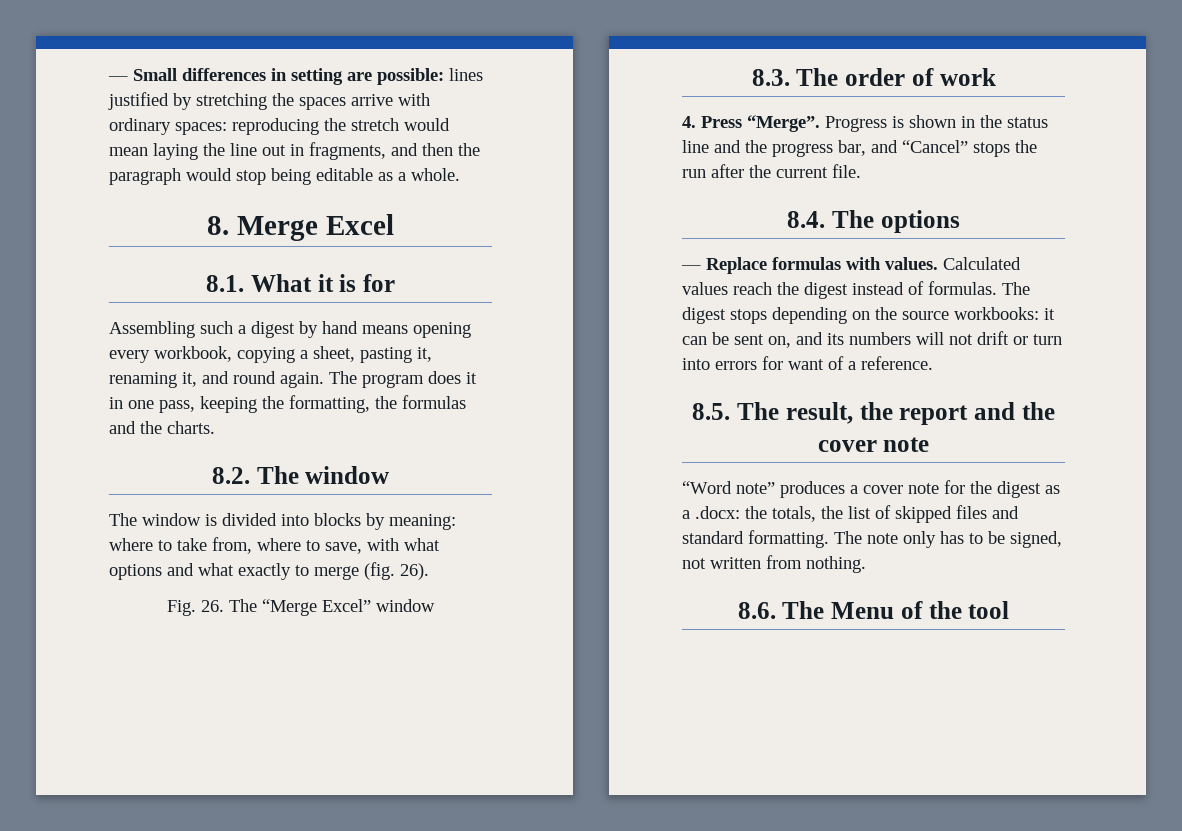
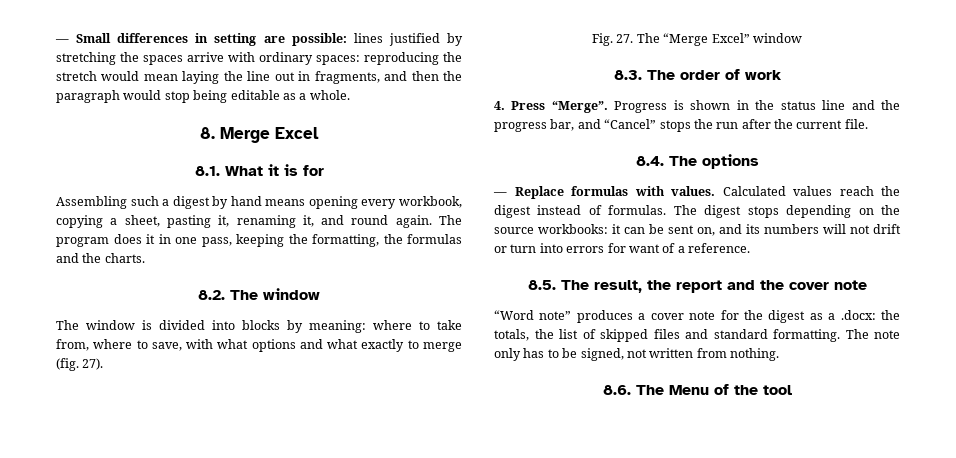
[400,563,429,580] 26). -> [82,358,104,370] 27).
[201,600,224,612] 26. -> [616,34,634,43] 27.

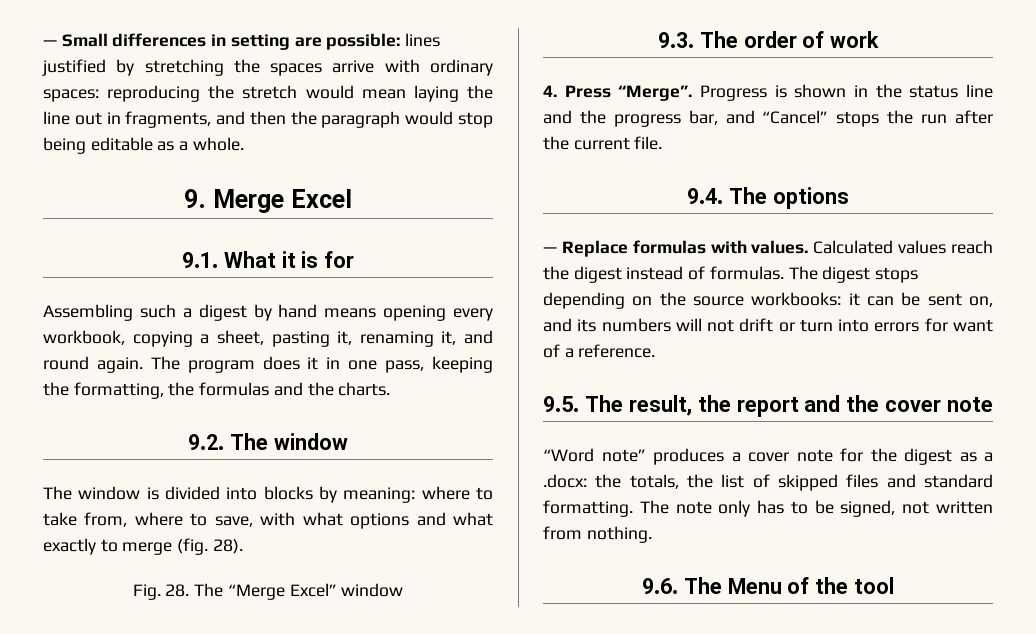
[200,127,215,139] 8. -> [184,189,207,208] 9.
[194,166,220,176] 8.1. -> [181,252,218,268] 9.1.
[198,290,225,300] 8.2. -> [188,434,225,450] 9.2.
[82,358,104,370] 27). -> [212,539,243,554] 28).
[616,34,634,43] 27. -> [165,584,190,597] 28.
[613,70,642,80] 8.3. -> [657,32,694,48] 9.3.
[635,156,664,166] 8.4. -> [687,188,724,204] 9.4.
[527,280,556,290] 8.5. -> [543,396,580,412] 9.5.
[602,385,631,395] 8.6. -> [641,578,678,594] 9.6.

